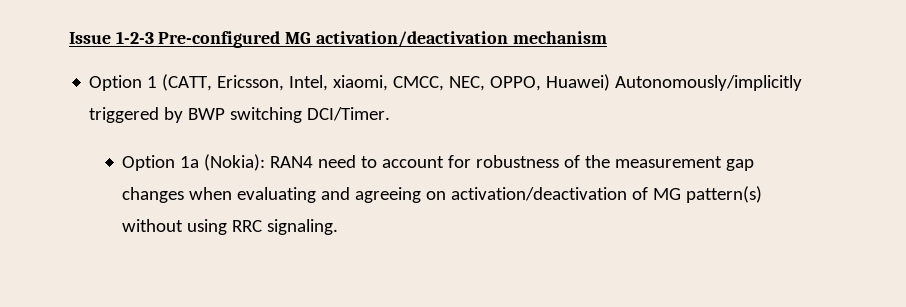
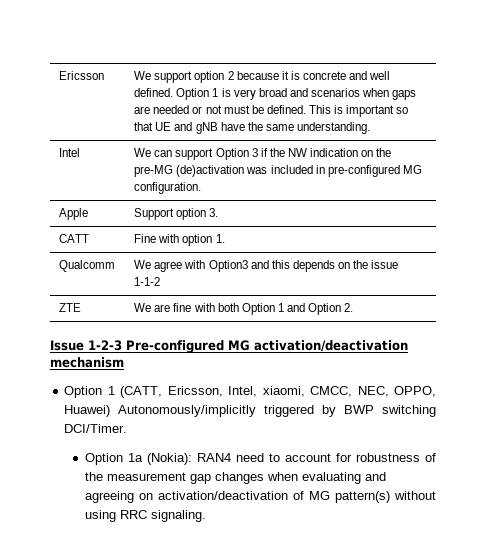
(69, 38) none -> [59,71,105,80] [134,71,391,83] [134,88,417,100] [134,105,409,117] [134,122,370,134] [59,148,81,157] [134,148,392,160] [134,165,422,177] [134,182,202,194] [59,208,89,220] [134,208,219,220] [59,234,90,243] [134,234,225,246] [59,260,116,272] [134,260,399,272] [134,277,161,286] [59,303,82,312] [134,303,354,315] Ericsson | We support option 2 because it is concrete and well defined. Option 1 is very broad and scenarios when gaps are needed or not must be defined. This is important so that UE and gNB have the same understanding. // Intel | We can support Option 3 if the NW indication on the pre-MG (de)activation was included in pre-configured MG configuration. // Apple | Support option 3. // CATT | Fine with option 1. // Qualcomm | We agree with Option3 and this depends on the issue 1-1-2 // ZTE | We are fine with both Option 1 and Option 2. //

